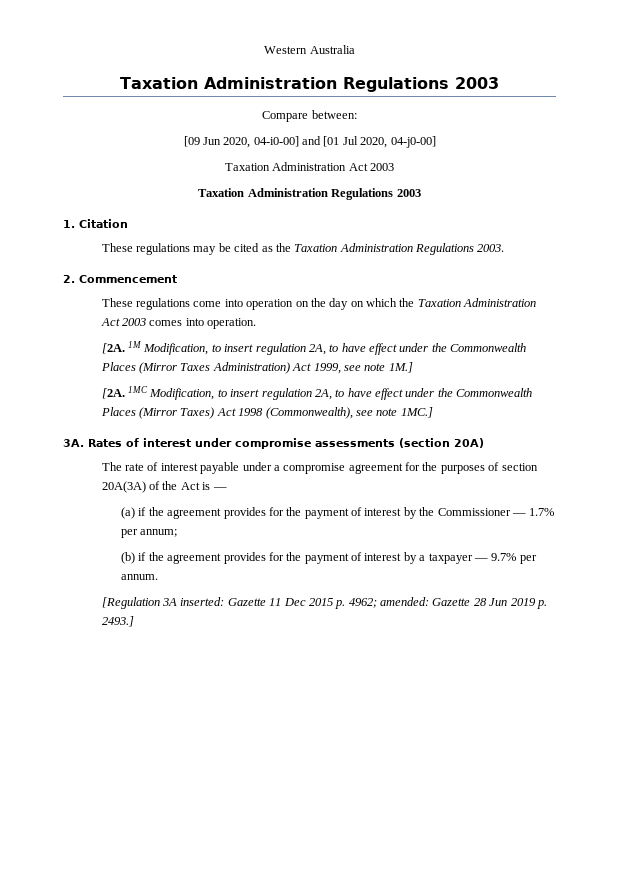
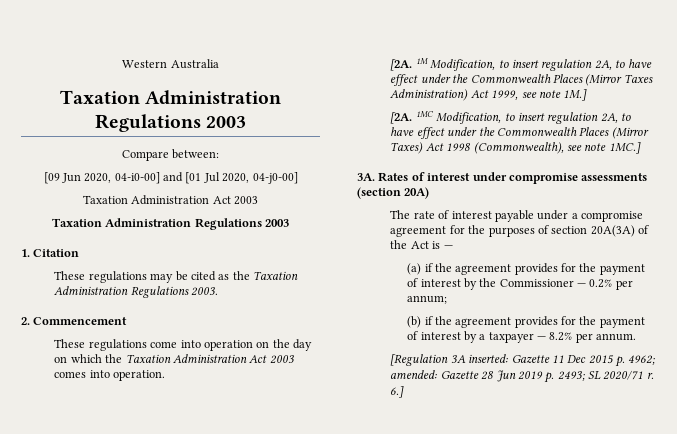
[529,508,555,516] 1.7% -> [589,279,613,288] 0.2%
[491,553,517,561] 9.7% -> [549,332,573,341] 8.2%
[101,616,134,627] 2493.] -> [557,370,654,381] [390,386,405,398] 2493; SL 2020/71 r. 6.]

